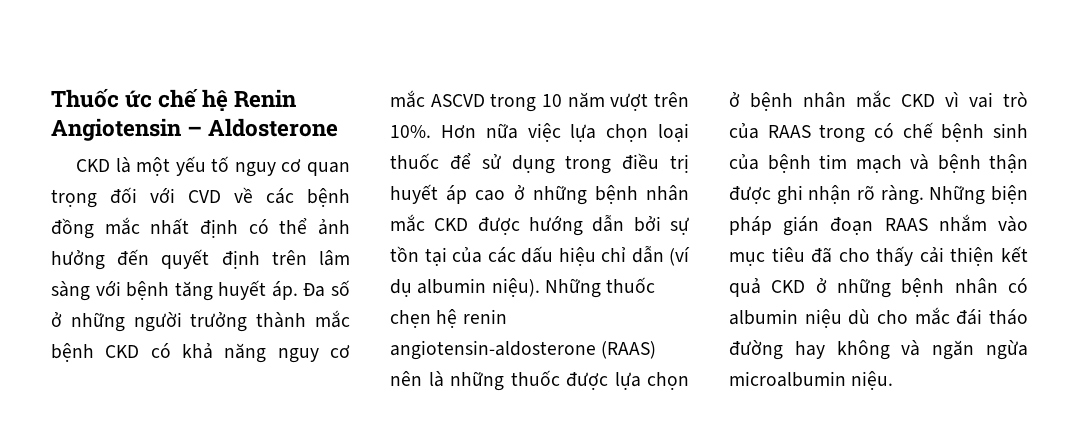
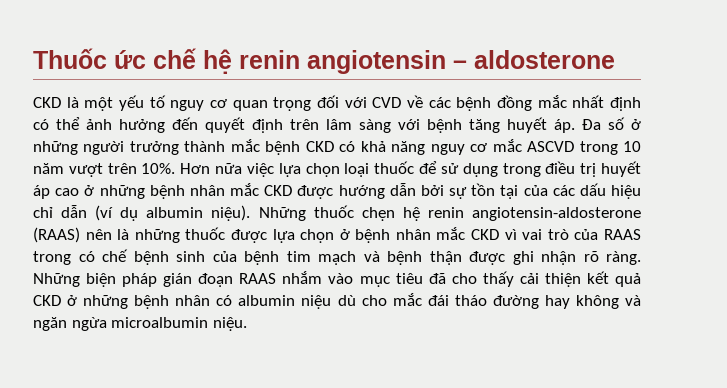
[234,89,297,108] [51,118,339,141] Renin Angiotensin – Aldosterone -> [239,50,615,74] renin angiotensin – aldosterone

